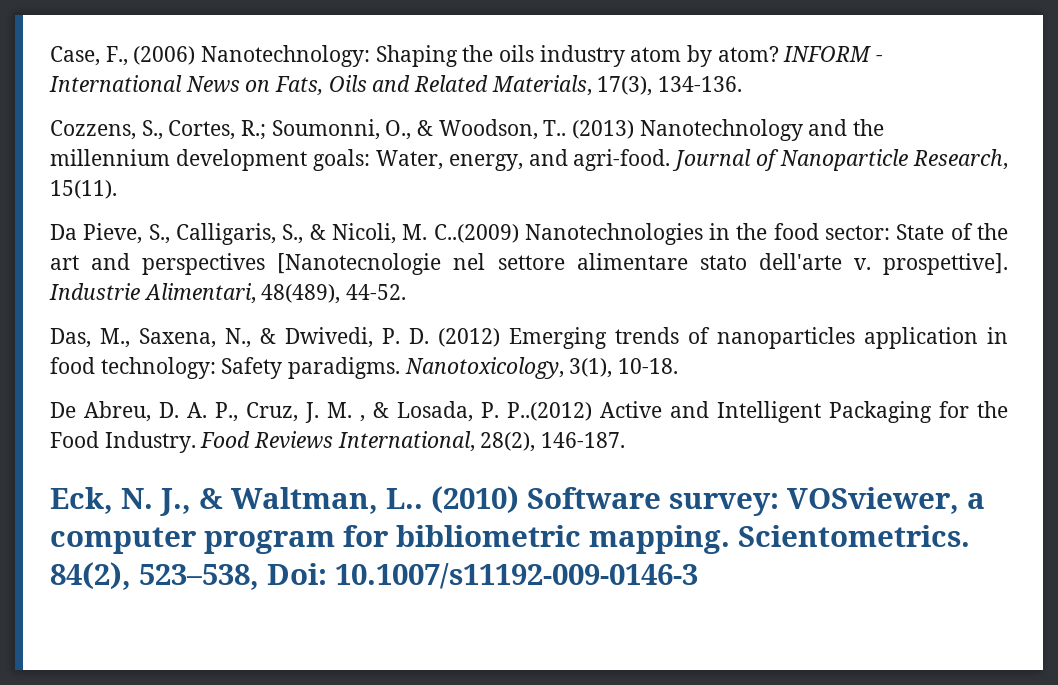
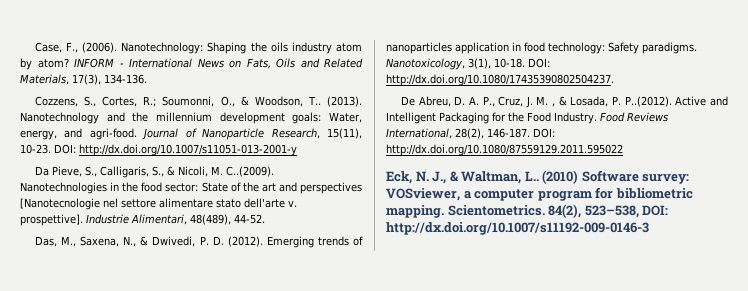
[133,46,196,65] (2006) -> [82,42,118,53] (2006).
[572,120,635,139] (2013) -> [326,96,362,107] (2013).
[50,180,117,199] 15(11). -> [327,128,362,139] [20,144,297,156] 15(11), 10-23. DOI: http://dx.doi.org/10.1007/s11051-013-2001-y
[433,224,519,243] C..(2009) -> [225,166,274,177] C..(2009).
[438,328,500,347] (2012) -> [227,236,263,247] (2012).
(679, 366) none -> [528,58,550,68] [386,74,614,86] DOI: http://dx.doi.org/10.1080/17435390802504237.
[507,402,592,421] P..(2012) -> [624,96,672,107] P..(2012).
(626, 440) none -> [533,128,555,138] [386,144,623,156] DOI: http://dx.doi.org/10.1080/87559129.2011.595022
[267,563,698,589] Doi: 10.1007/s11192-009-0146-3 -> [642,205,669,216] [386,222,649,235] DOI: http://dx.doi.org/10.1007/s11192-009-0146-3

